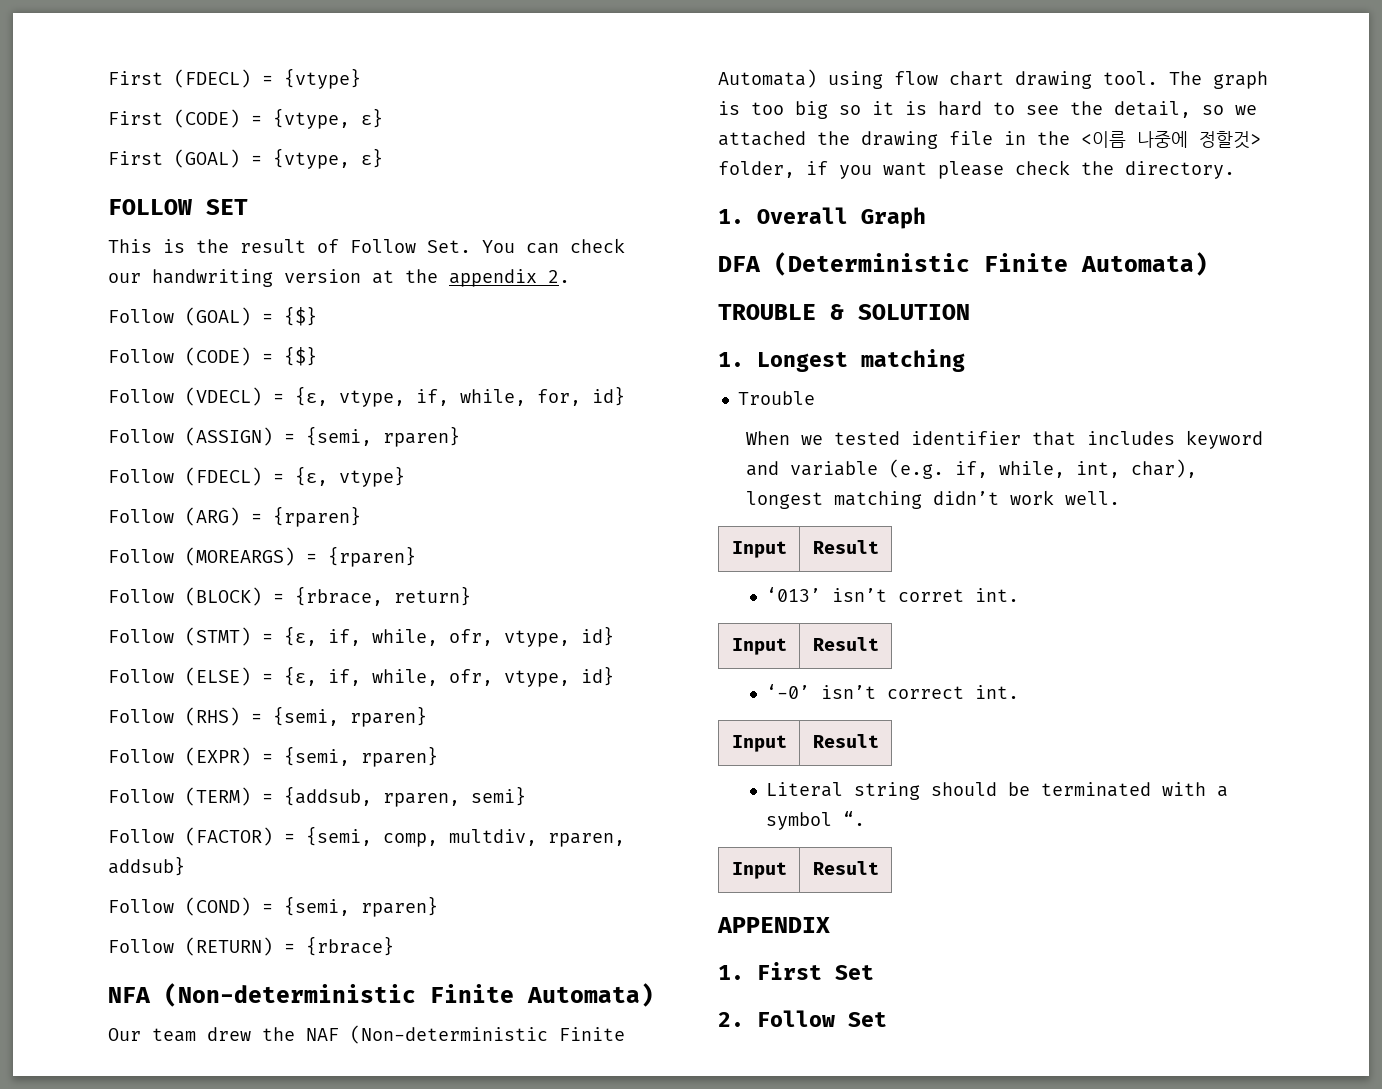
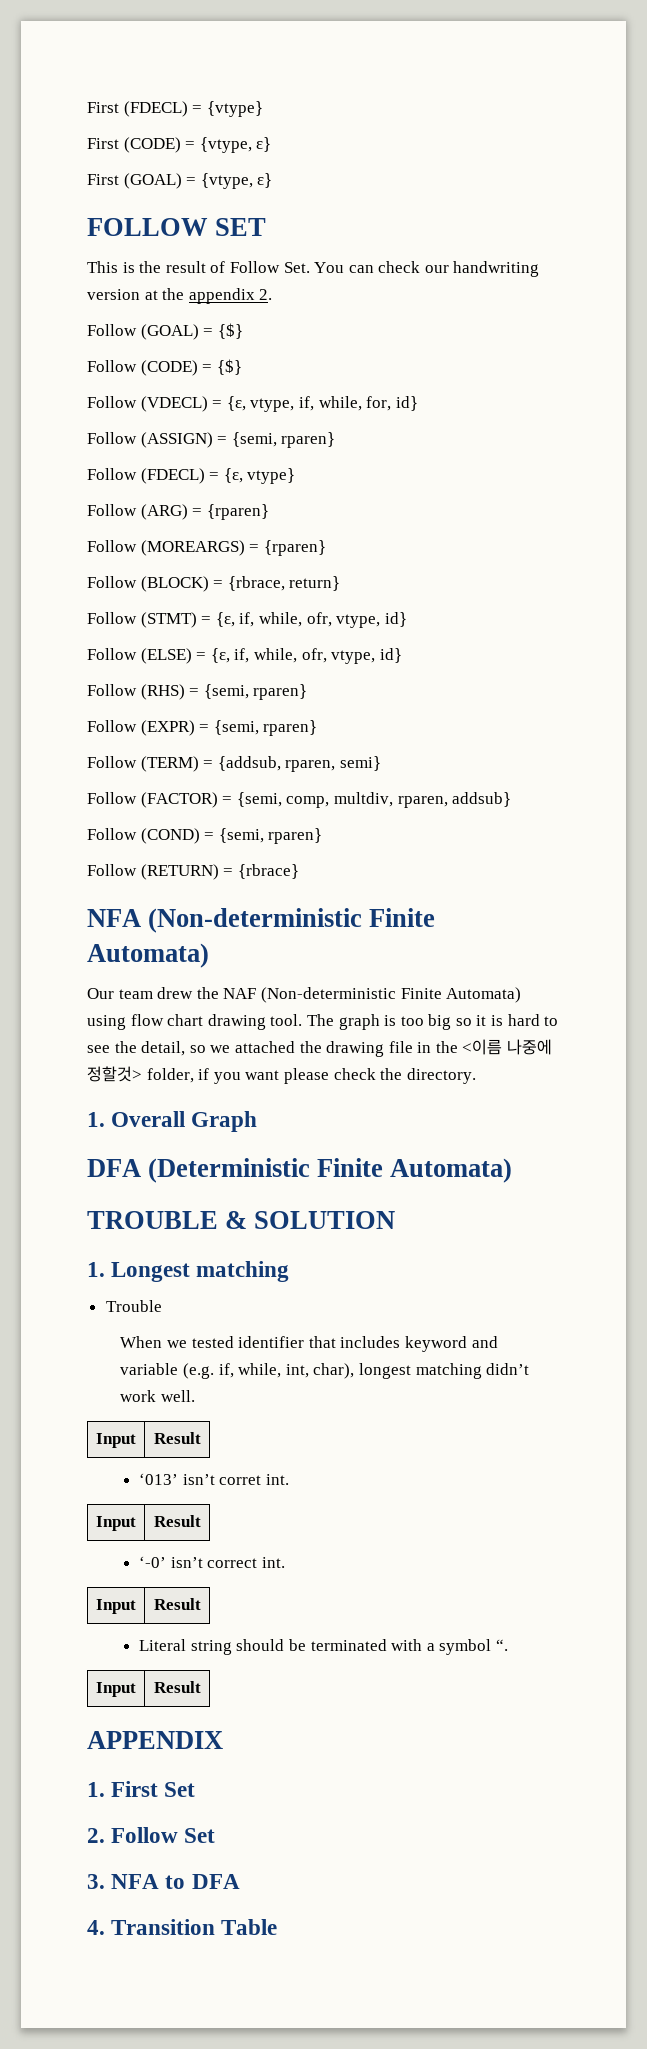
(887, 1019) none -> [87,1874,240,1889] [87,1919,278,1935] // 3. NFA to DFA // 4. Transition Table

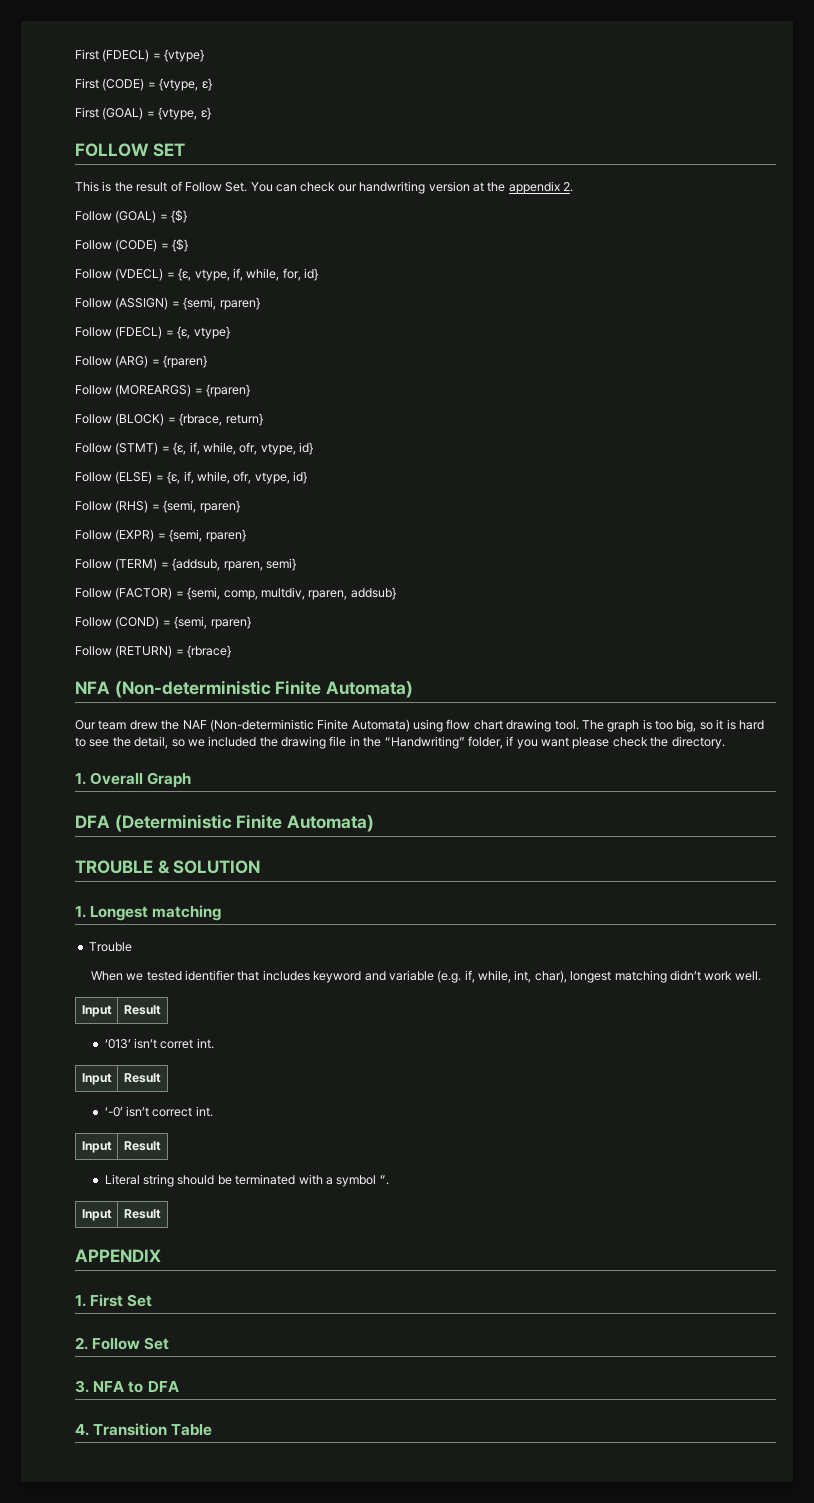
[428,1014,452,1030] big -> [676,719,697,732] big,
[234,1041,295,1053] attached -> [208,736,257,747] included
[462,1039,553,1055] [87,1066,142,1082] <이름 나중에 정할것> -> [384,736,465,749] “Handwriting”

